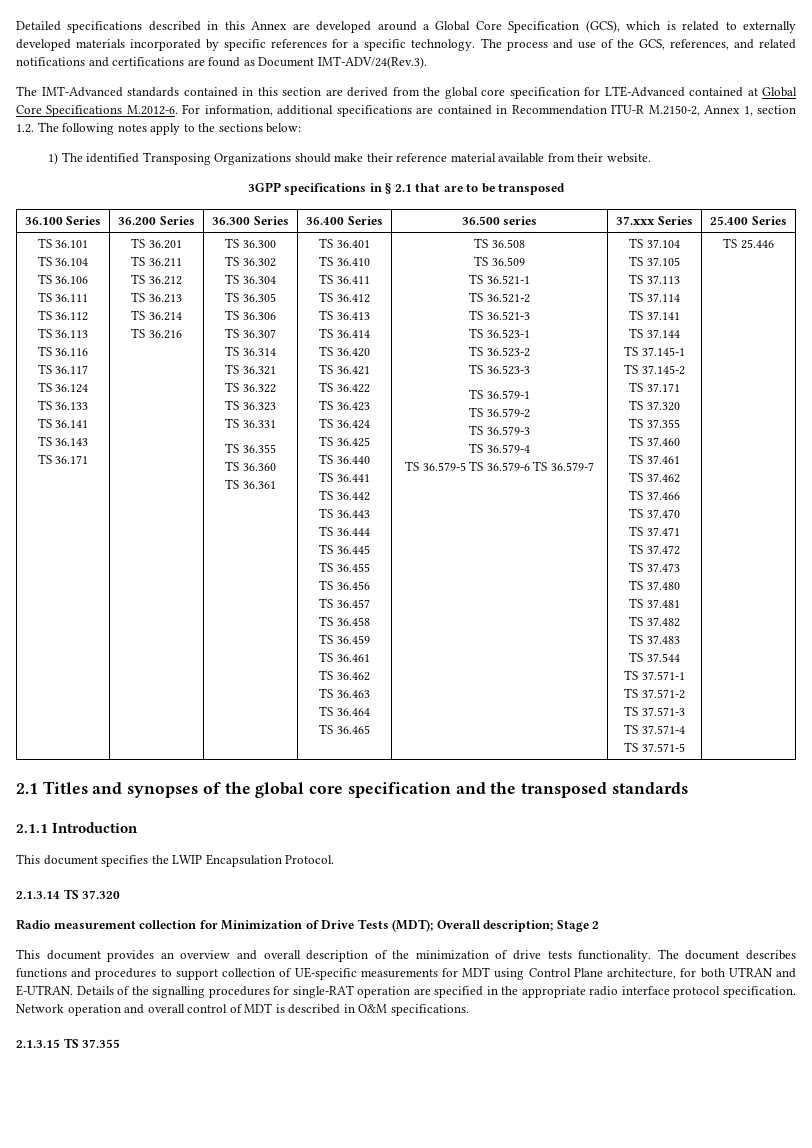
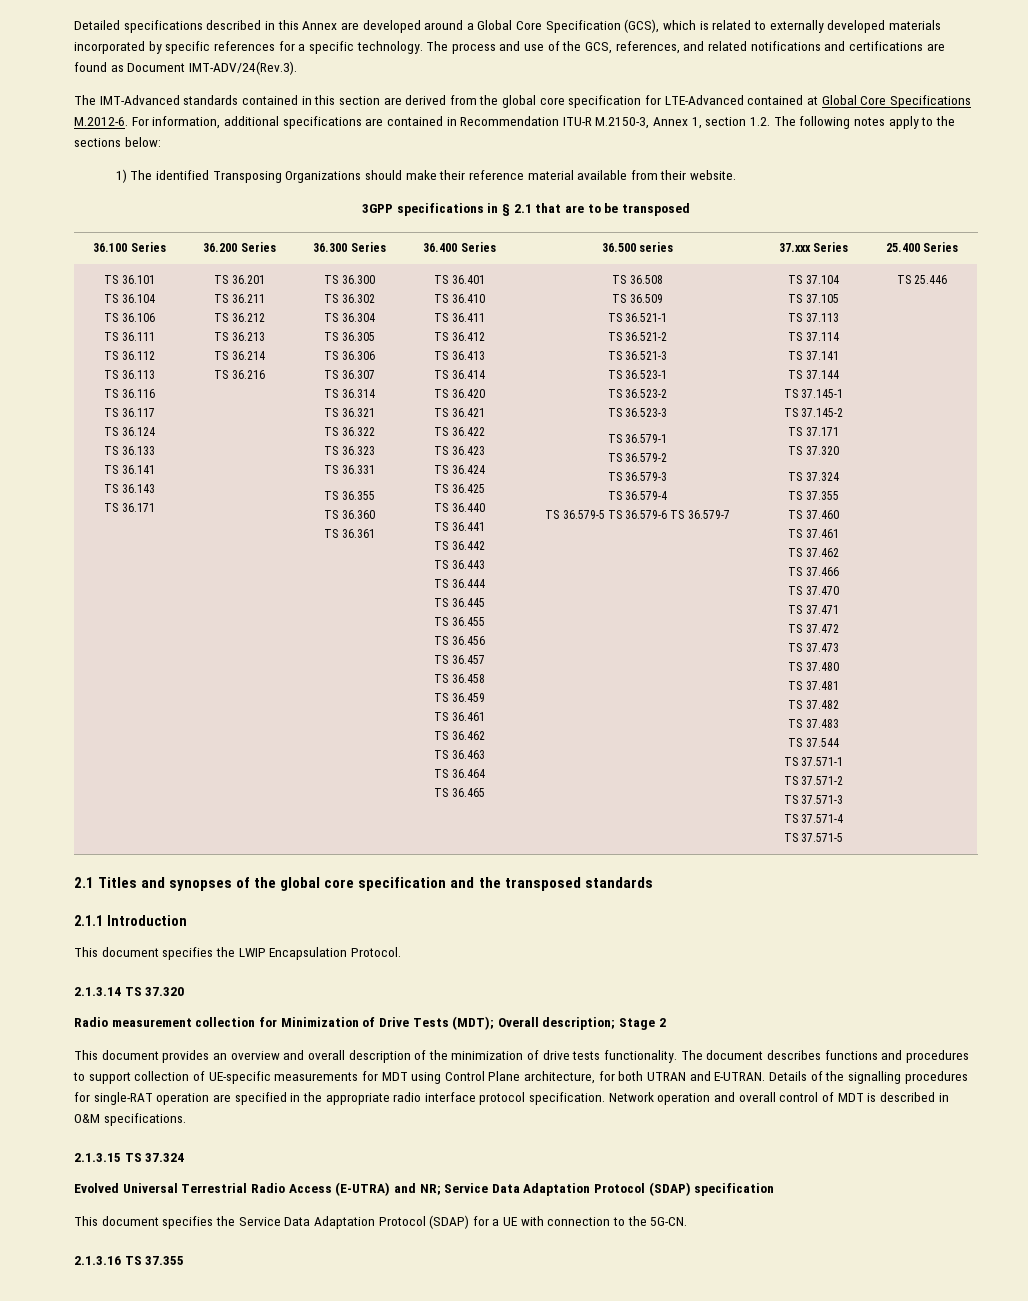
[648,105,700,116] M.2150-2, -> [595,117,650,129] M.2150-3,
(680, 406) none -> [788,472,839,481] // TS 37.324
(79, 1043) none -> [145,1153,185,1162] [74,1182,775,1196] [74,1215,688,1229] [74,1256,142,1265] 37.324 // Evolved Universal Terrestrial Radio Access (E-UTRA) and NR; Service Data Adaptation Protocol (SDAP) specification // This document specifies the Service Data Adaptation Protocol (SDAP) for a UE with connection to the 5G-CN. // 2.1.3.16 TS

